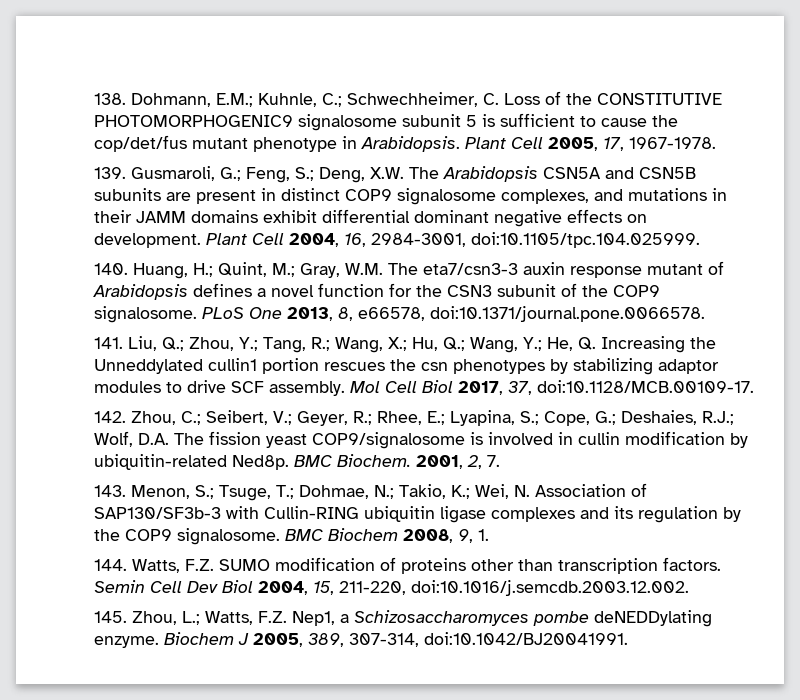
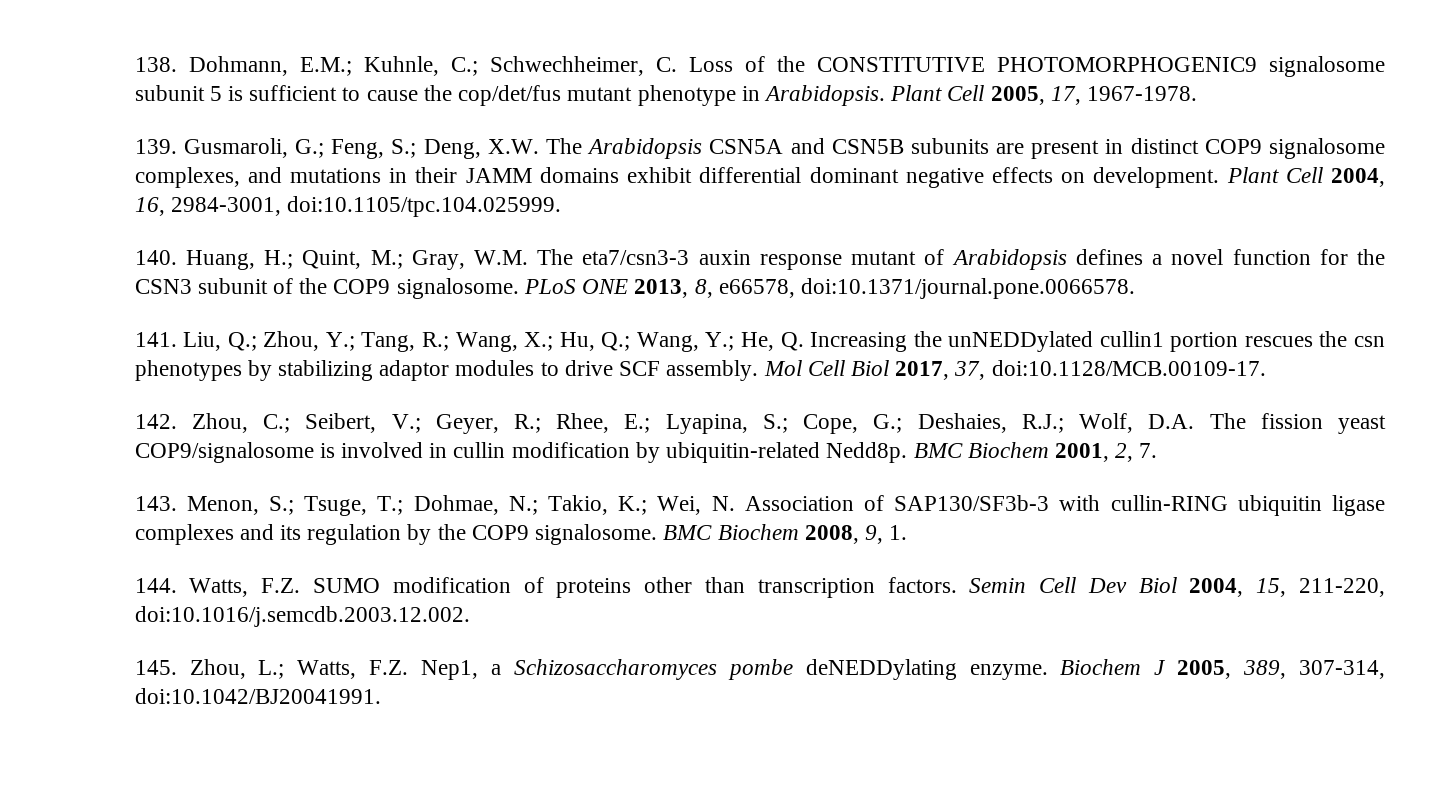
[249,307,283,319] One -> [582,279,629,294] ONE
[94,359,204,374] Unneddylated -> [948,331,1094,352] unNEDDylated
[232,454,412,470] Ned8p. BMC Biochem. -> [826,442,1049,463] Nedd8p. BMC Biochem
[264,506,360,519] Cullin-RING -> [1110,495,1228,511] cullin-RING

